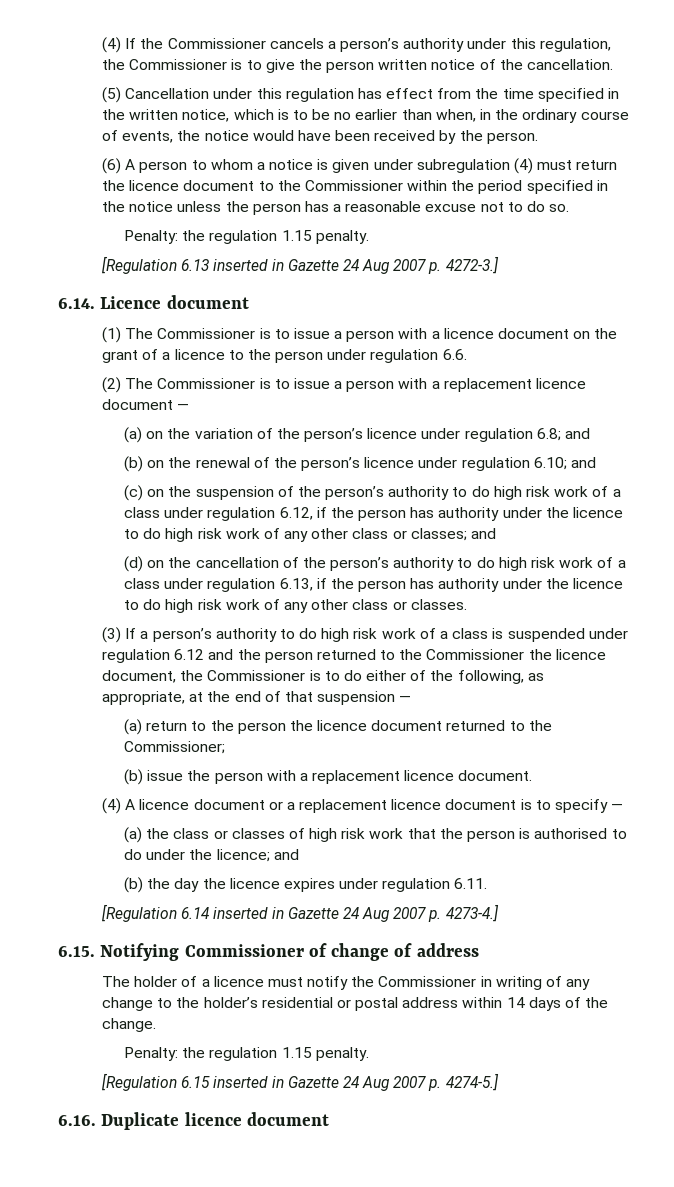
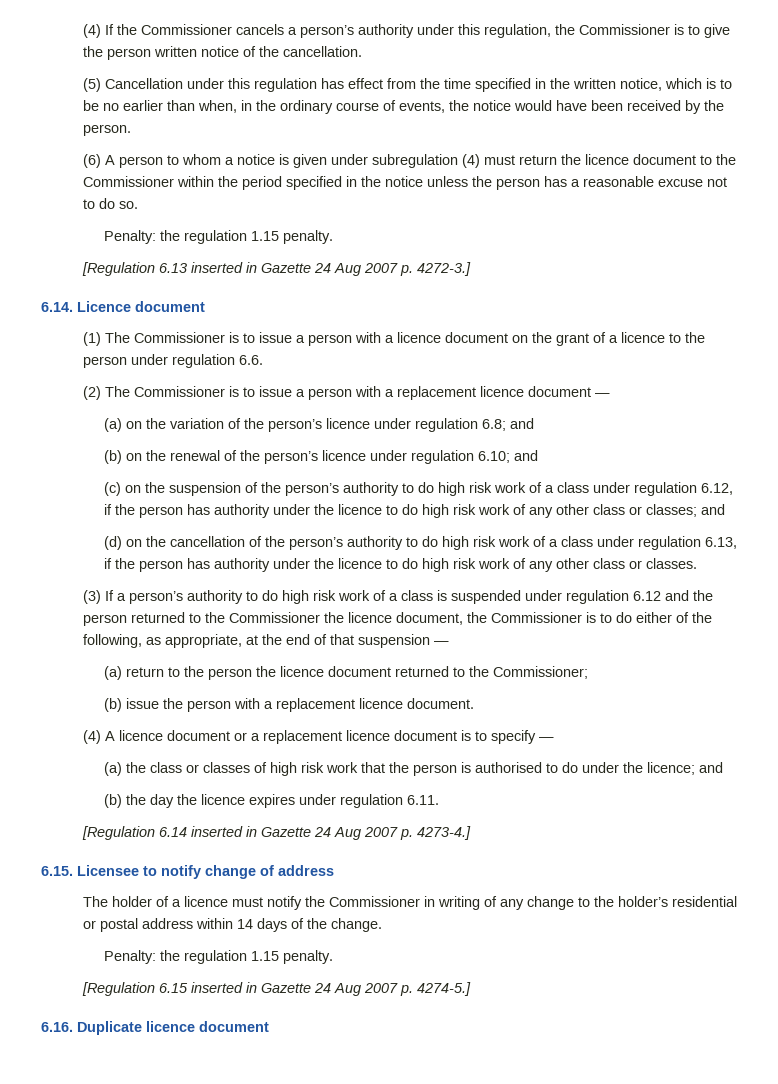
[100,943,327,961] Notifying Commissioner of -> [77,865,201,879] Licensee to notify

